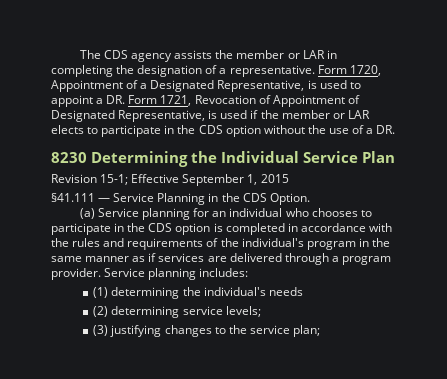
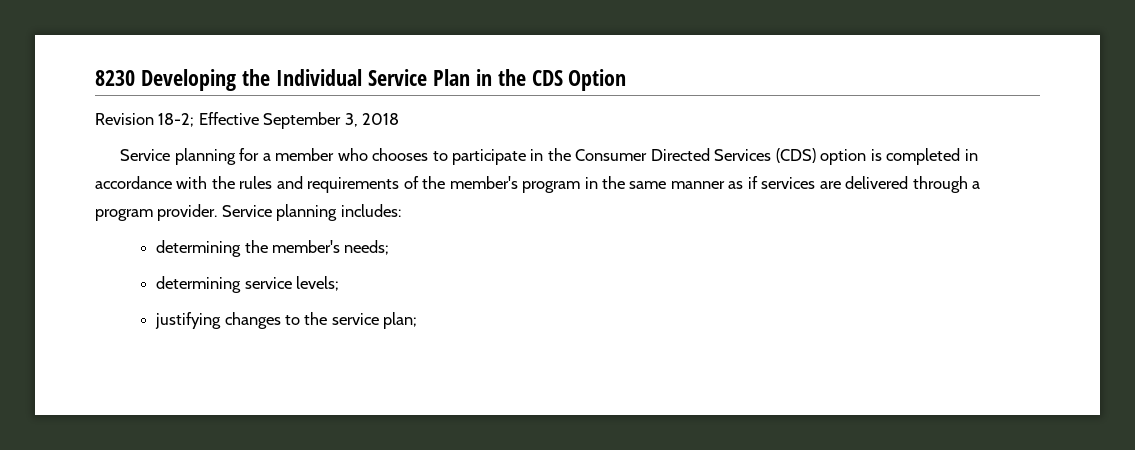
[79,50,337,62] [51,65,381,77] [51,80,361,92] [51,95,360,107] [51,110,370,122] [51,125,396,137] [51,151,395,167] [51,174,289,186] [51,193,310,205] [79,208,95,219] The CDS agency assists the member or LAR in completing the designation of a representative. Form 1720, Appointment of a Designated Representative, is used to appoint a DR. Form 1721, Revocation of Appointment of Designated Representative, is used if the member or LAR elects to participate in the CDS option without the use of a DR. // 8230 Determining the Individual Service Plan // Revision 15-1; Effective September 1, 2015 // §41.111 — Service Planning in the CDS Option. // (a) -> [95,69,627,91] [95,112,400,129] 8230 Developing the Individual Service Plan in the CDS Option // Revision 18-2; Effective September 3, 2018 //
[212,208,283,217] an individual -> [262,148,335,161] a member
[148,223,173,232] CDS -> [575,148,816,163] Consumer Directed Services (CDS)
[241,238,304,247] individual's -> [449,176,518,189] member's
[93,287,109,298] (1) -> (401, 210) none
[203,287,303,296] [93,306,109,317] individual's needs // (2) -> [271,240,390,255] member's needs; //
[93,325,109,336] (3) -> (339, 283) none

